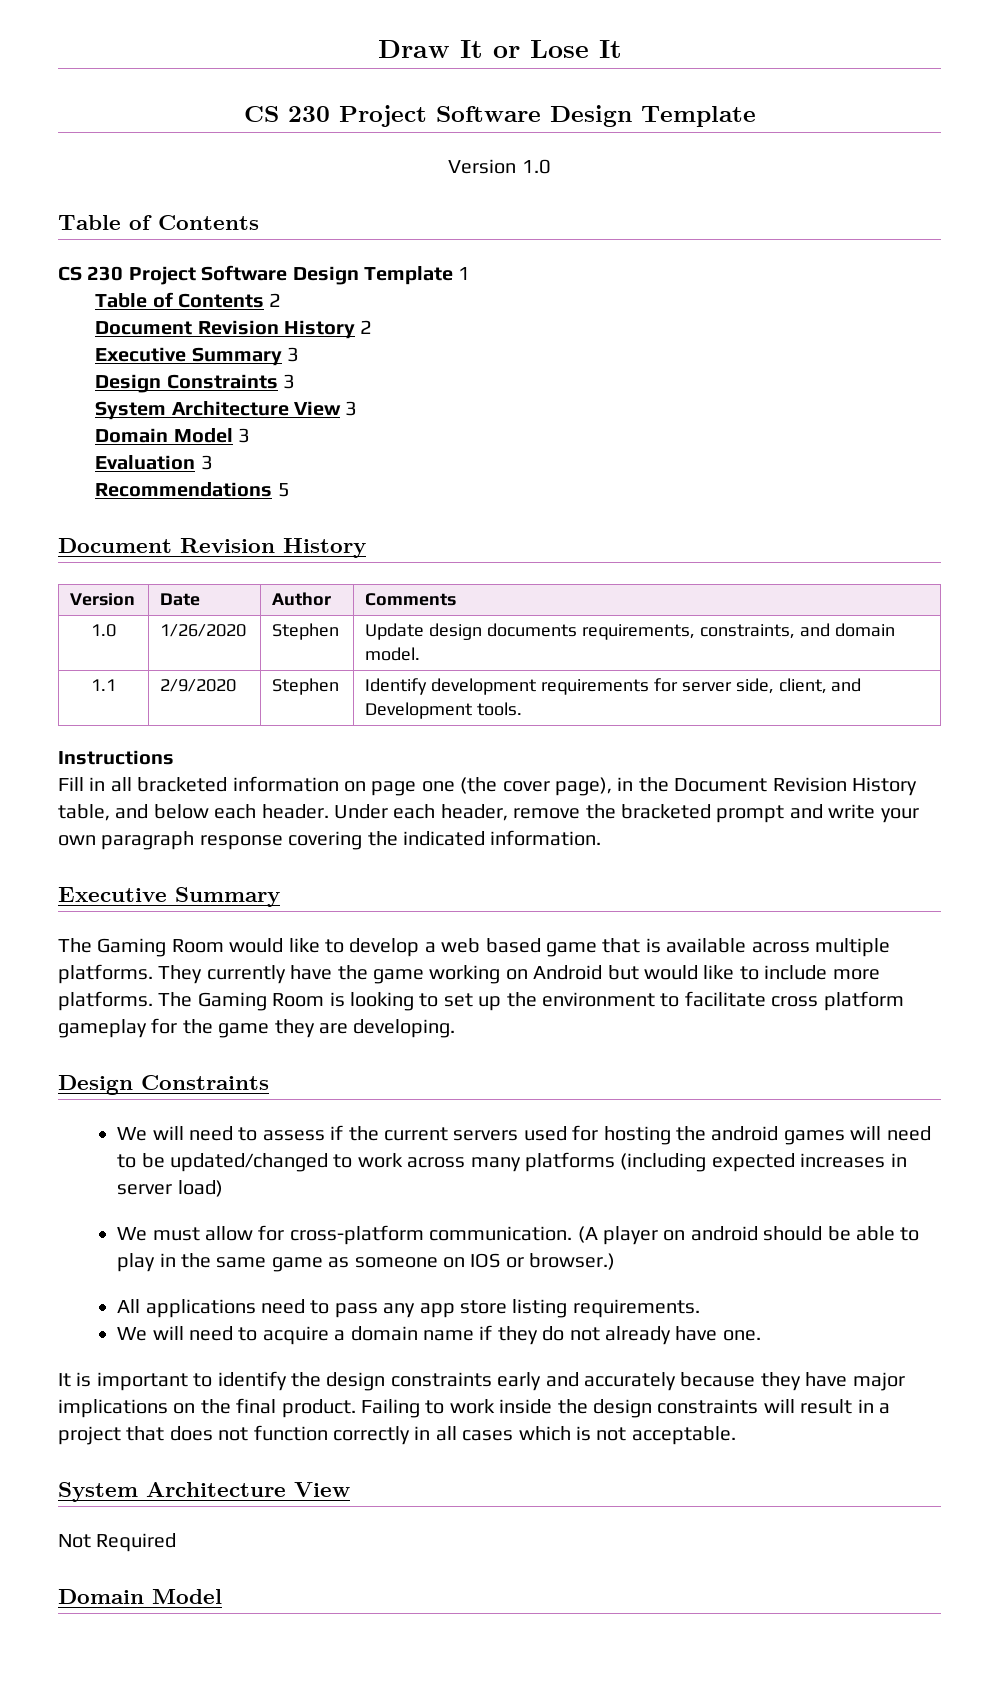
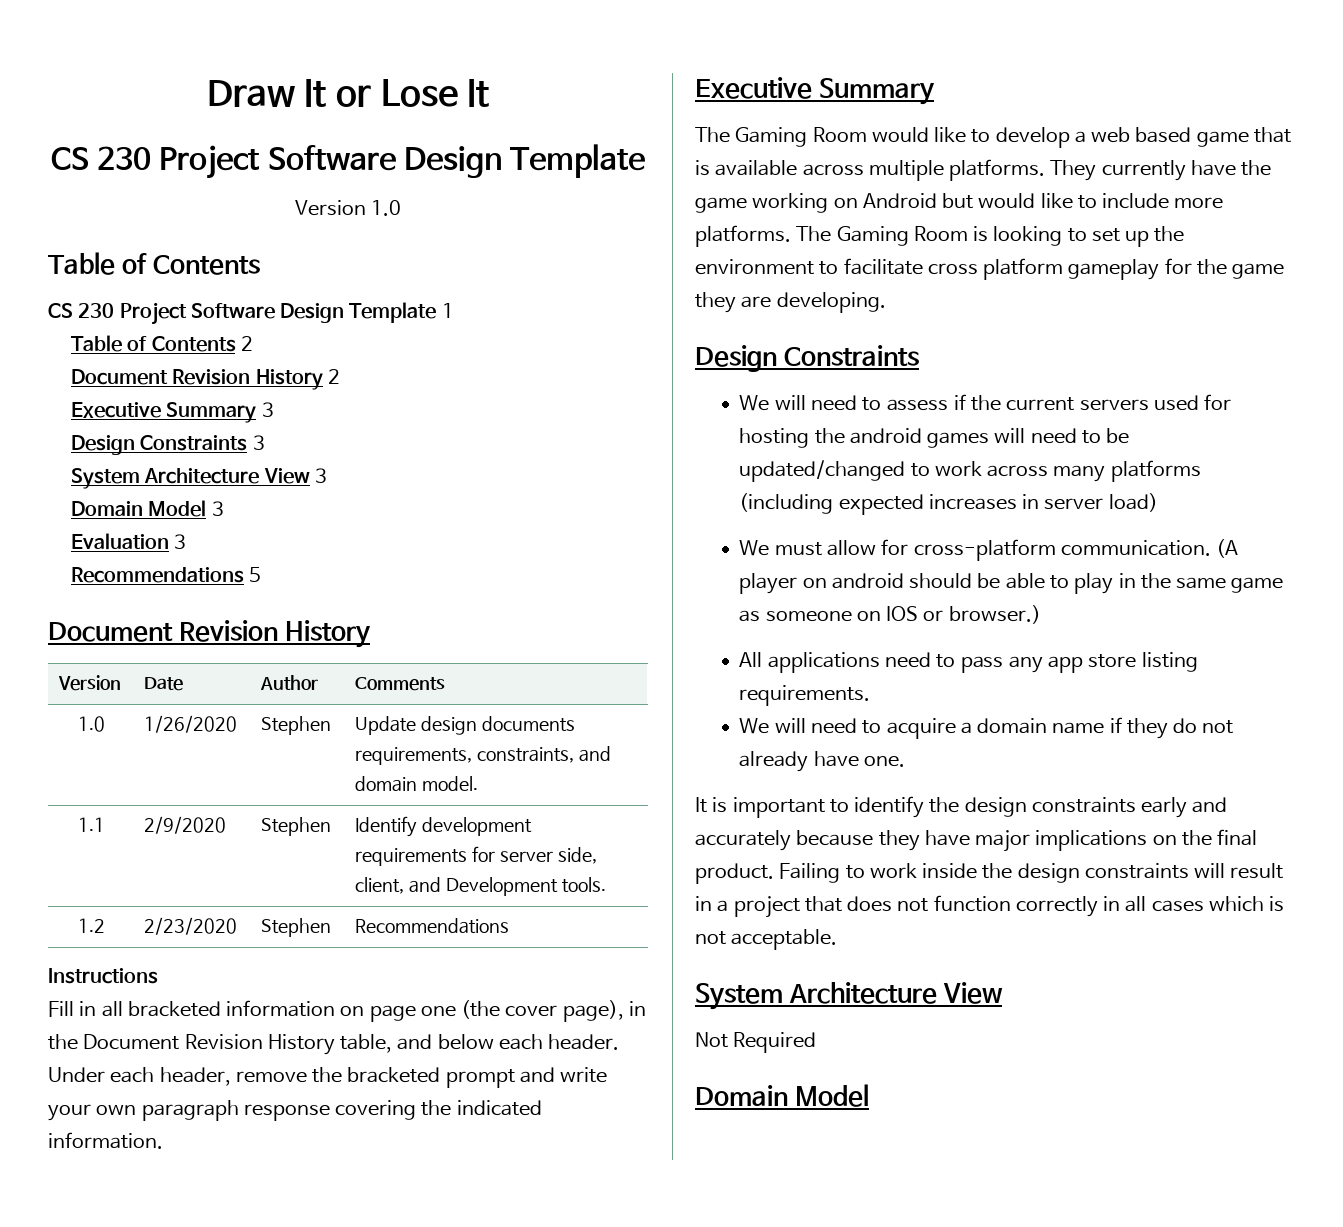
(523, 709) none -> [77,918,105,933] [144,917,238,935] [261,918,332,937] [355,918,510,934] // 1.2 | 2/23/2020 | Stephen | Recommendations

